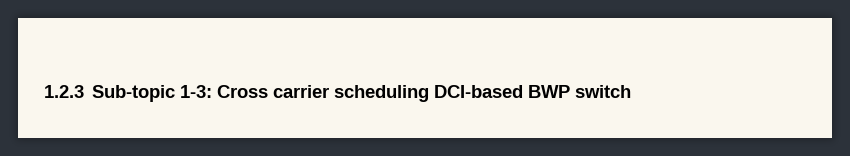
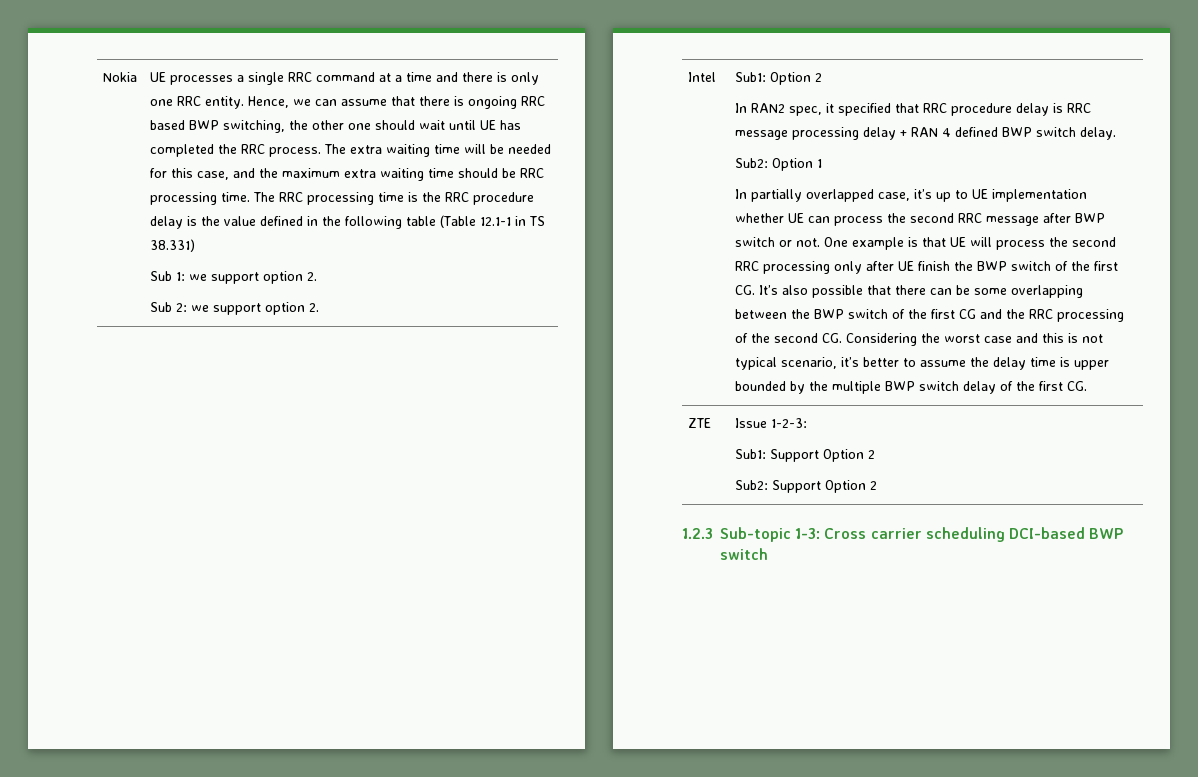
(44, 91) none -> [103,72,138,82] [150,72,540,85] [150,96,546,109] [150,120,522,133] [150,144,552,157] [150,168,545,181] [150,192,535,205] [150,215,546,229] [150,239,196,252] [150,271,318,284] [150,302,320,315] [688,72,717,82] [735,72,823,85] [735,103,1092,116] [735,127,1117,140] [735,158,823,171] [735,189,1088,202] [735,213,1106,226] [735,237,1117,250] [735,261,1119,274] [735,285,1084,298] [735,309,1125,322] [735,333,1104,346] [735,357,1110,370] [735,381,1088,394] [688,418,712,428] [735,418,808,428] [735,449,876,462] [735,480,878,493] Nokia | UE processes a single RRC command at a time and there is only one RRC entity. Hence, we can assume that there is ongoing RRC based BWP switching, the other one should wait until UE has completed the RRC process. The extra waiting time will be needed for this case, and the maximum extra waiting time should be RRC processing time. The RRC processing time is the RRC procedure delay is the value defined in the following table (Table 12.1-1 in TS 38.331) // Sub 1: we support option 2. // Sub 2: we support option 2. // Intel | Sub1: Option 2 // In RAN2 spec, it specified that RRC procedure delay is RRC message processing delay + RAN 4 defined BWP switch delay. // Sub2: Option 1 // In partially overlapped case, it’s up to UE implementation whether UE can process the second RRC message after BWP switch or not. One example is that UE will process the second RRC processing only after UE finish the BWP switch of the first CG. It’s also possible that there can be some overlapping between the BWP switch of the first CG and the RRC processing of the second CG. Considering the worst case and this is not typical scenario, it’s better to assume the delay time is upper bounded by the multiple BWP switch delay of the first CG. // ZTE | Issue 1-2-3: // Sub1: Support Option 2 // Sub2: Support Option 2 //

